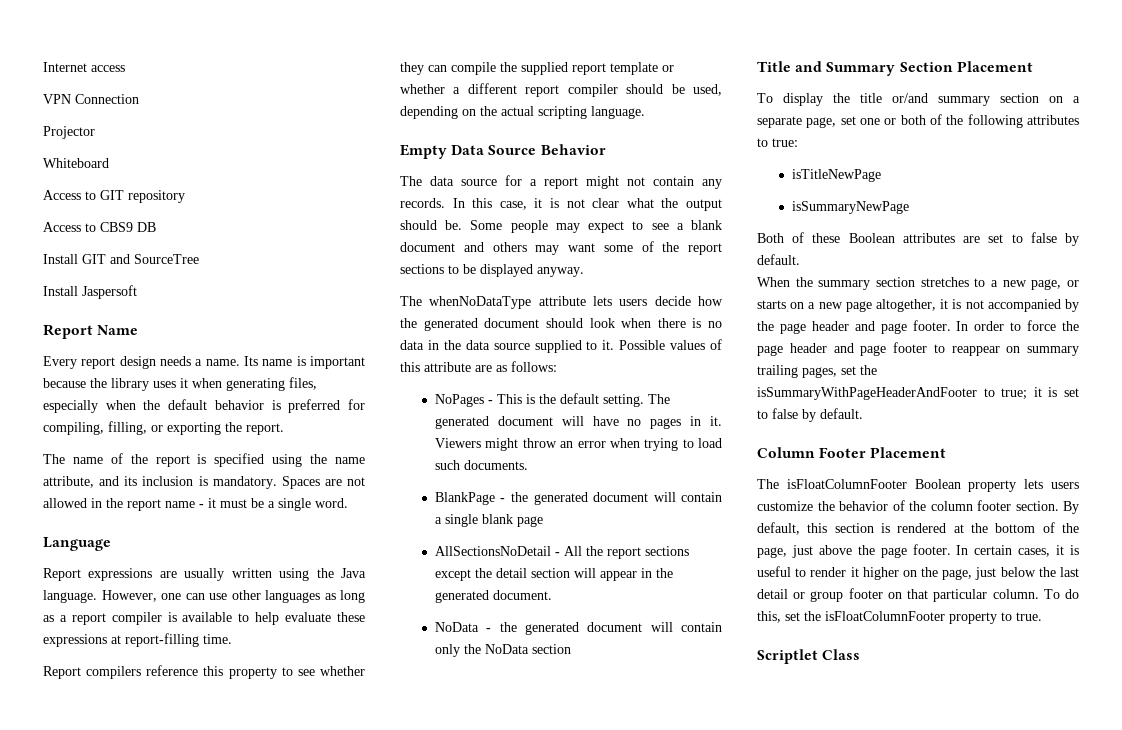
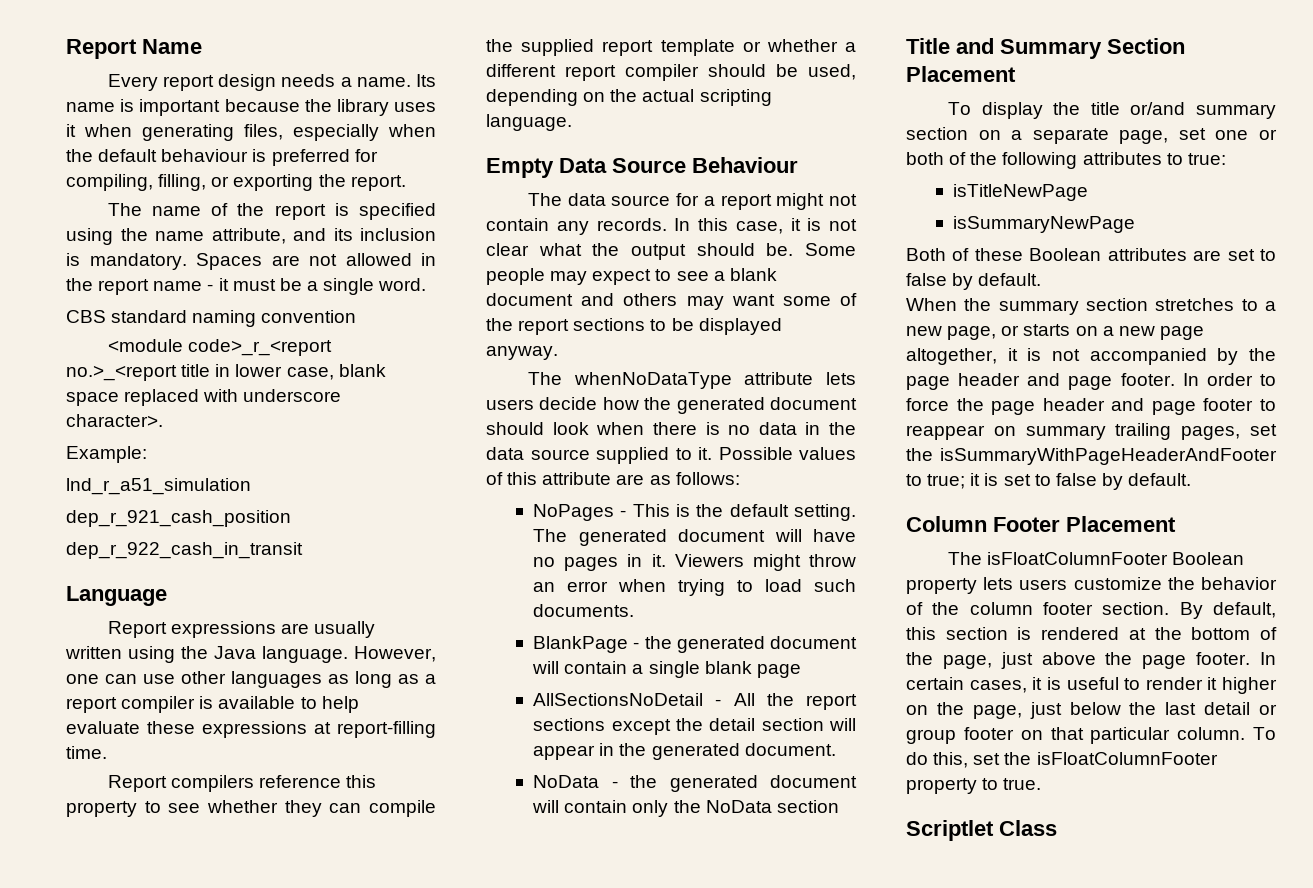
[43,62,125,72] [43,94,139,104] [43,126,95,139] [43,158,109,168] [43,190,185,203] [43,222,156,232] [43,254,199,264] [43,285,137,299] Internet access // VPN Connection // Projector // Whiteboard // Access to GIT repository // Access to CBS9 DB // Install GIT and SourceTree // Install Jaspersoft // -> (66, 49) none
[214,400,264,410] behavior -> [161,149,249,162] behaviour
(348, 503) none -> [66,310,357,327] [107,339,333,356] [66,364,386,381] [66,389,342,406] [66,414,163,427] [66,446,147,463] [66,478,251,495] [66,510,291,527] [66,542,303,559] // CBS standard naming convention // <module code>_r_<report no.>_<report title in lower case, blank space replaced with underscore character>. // Example: // lnd_r_a51_simulation // dep_r_921_cash_position // dep_r_922_cash_in_transit
[540,144,606,155] Behavior -> [692,157,798,173] Behaviour

